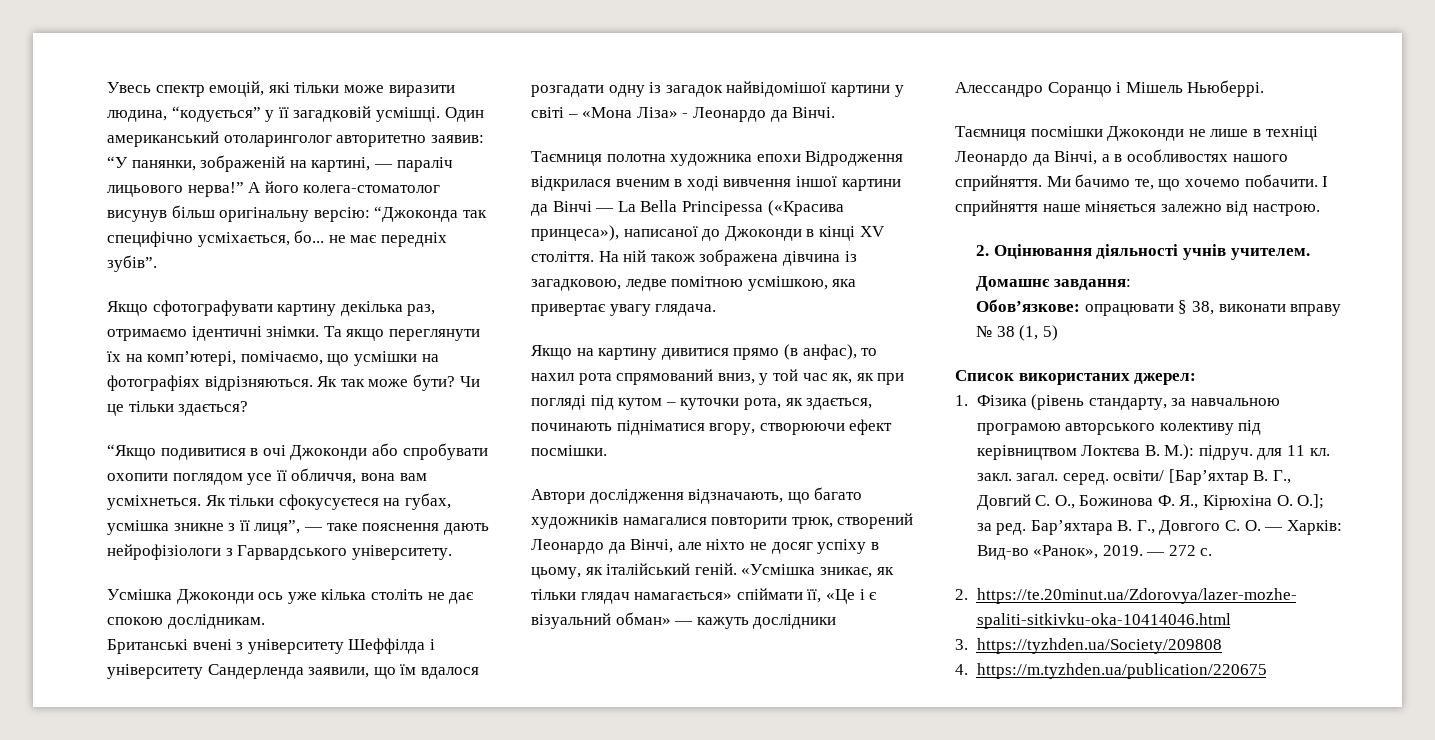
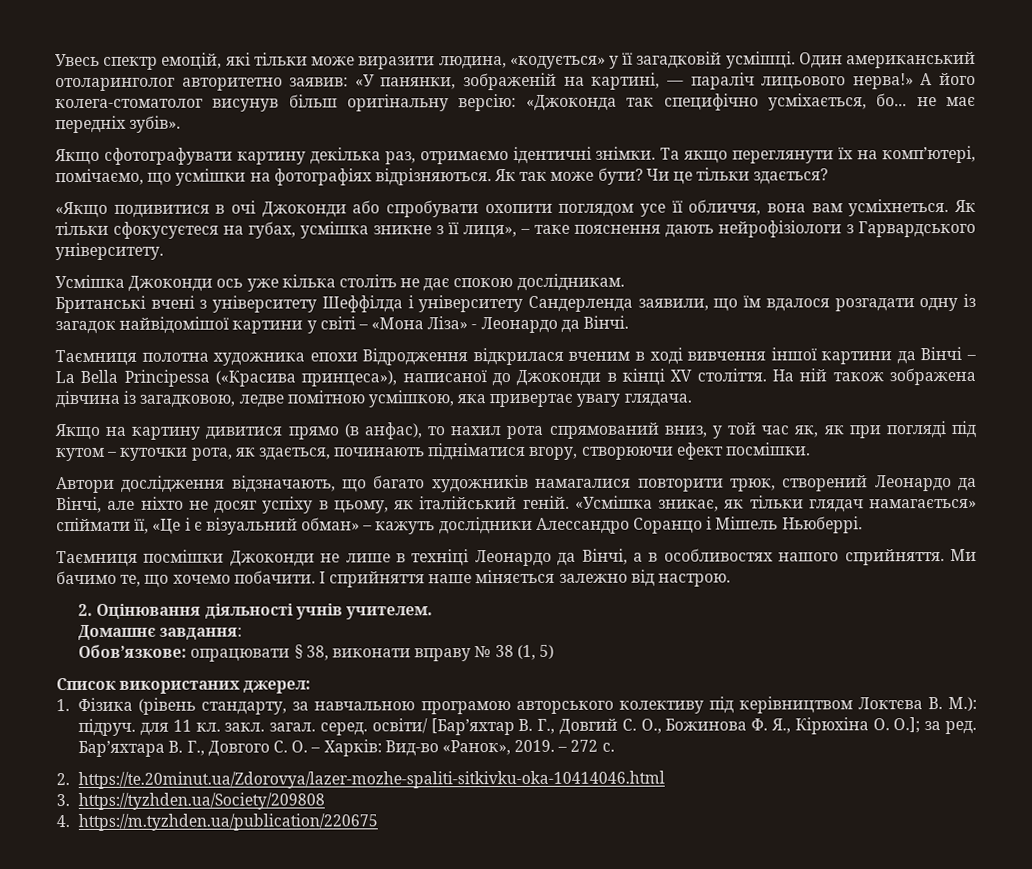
[171,106,261,122] “кодується” -> [509,55,606,70] «кодується»
[107,156,128,168] “У -> [354,74,375,87] «У
[187,182,244,197] нерва!” -> [852,73,914,90] нерва!»
[374,206,459,222] “Джоконда -> [525,94,617,111] «Джоконда
[107,255,157,272] зубів”. -> [129,115,182,133] зубів».
[107,444,156,460] “Якщо -> [55,201,108,219] «Якщо
[254,520,323,535] лиця”, — -> [463,224,530,239] лиця», –
[595,208,615,212] — -> [965,354,976,360] –
[674,621,694,625] — -> [362,525,373,531] –
[1264,527,1284,531] — -> [310,747,321,753] –
[1146,552,1166,556] — -> [557,746,568,752] –

